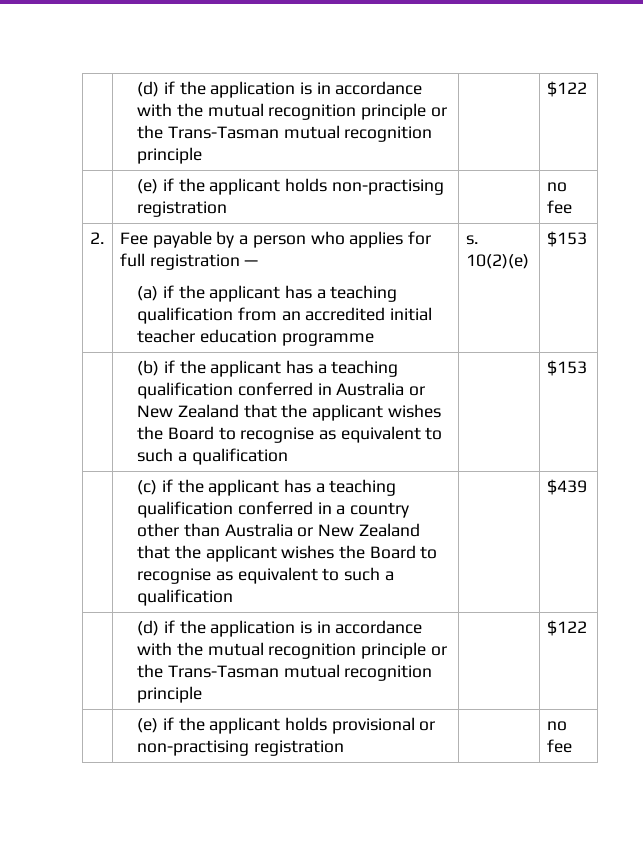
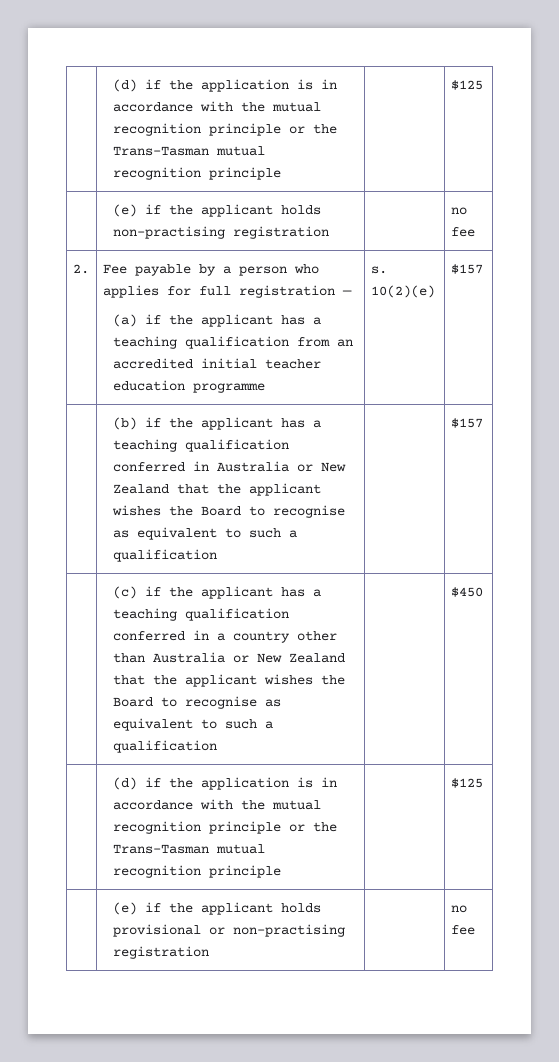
[546,81,587,97] $122 -> [450,80,483,90] $125
[546,231,587,247] $153 -> [450,264,483,274] $157
[546,360,587,376] $153 -> [450,418,483,428] $157
[546,479,587,495] $439 -> [450,587,483,597] $450
[546,620,587,636] $122 -> [450,778,483,788] $125

